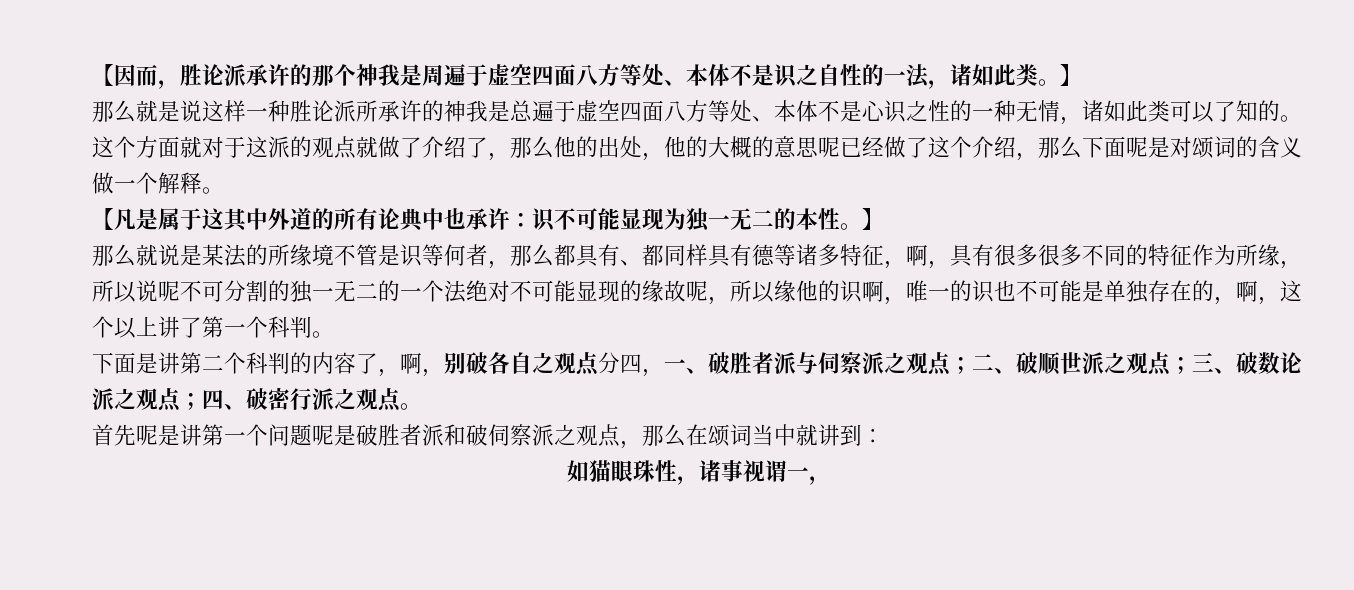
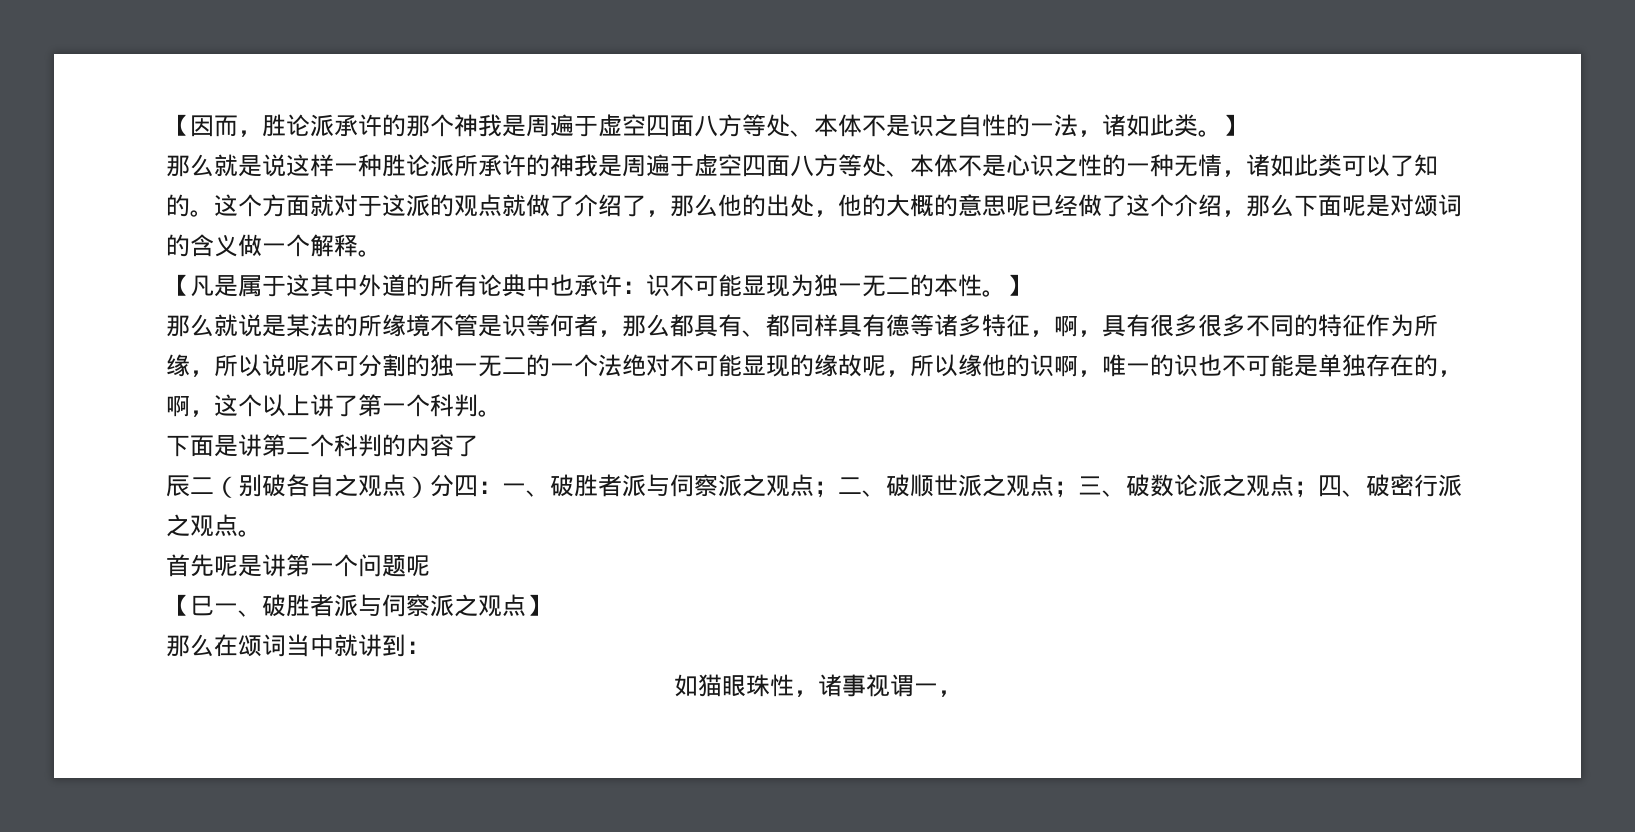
[510,100,532,121] 总 -> [622,155,646,177] 周
[378,353,444,377] ，啊， -> [166,475,238,498] // 辰二（
[598,352,664,377] 分四， -> [406,474,502,498] ）分四：
[334,424,642,449] 是破胜者派和破伺察派之观点， -> [166,594,550,617] // 【巳一、破胜者派与伺察派之观点】 //

